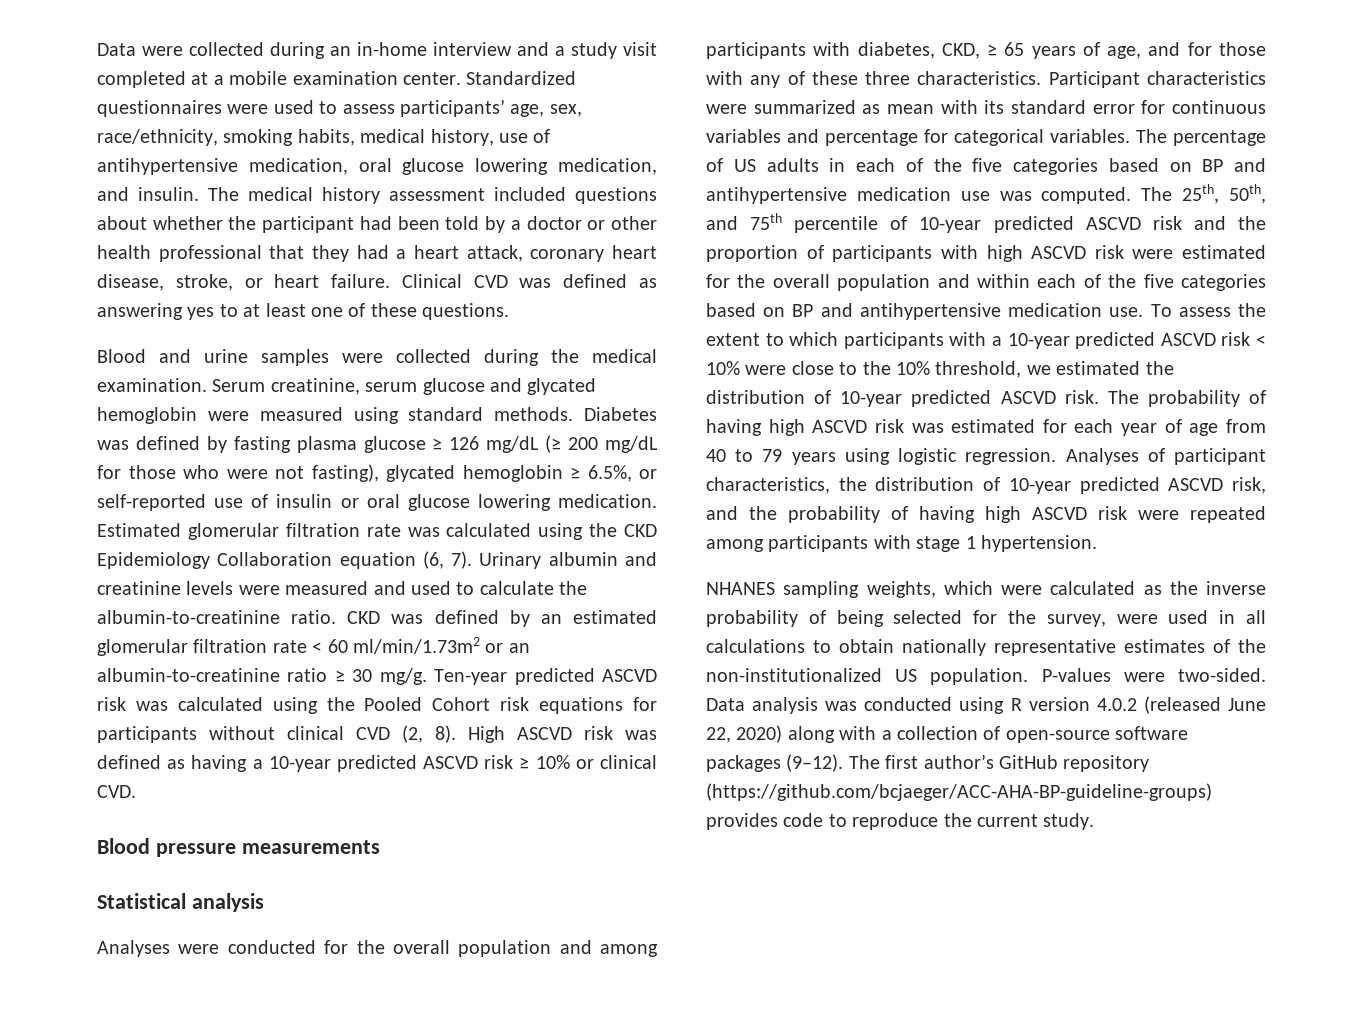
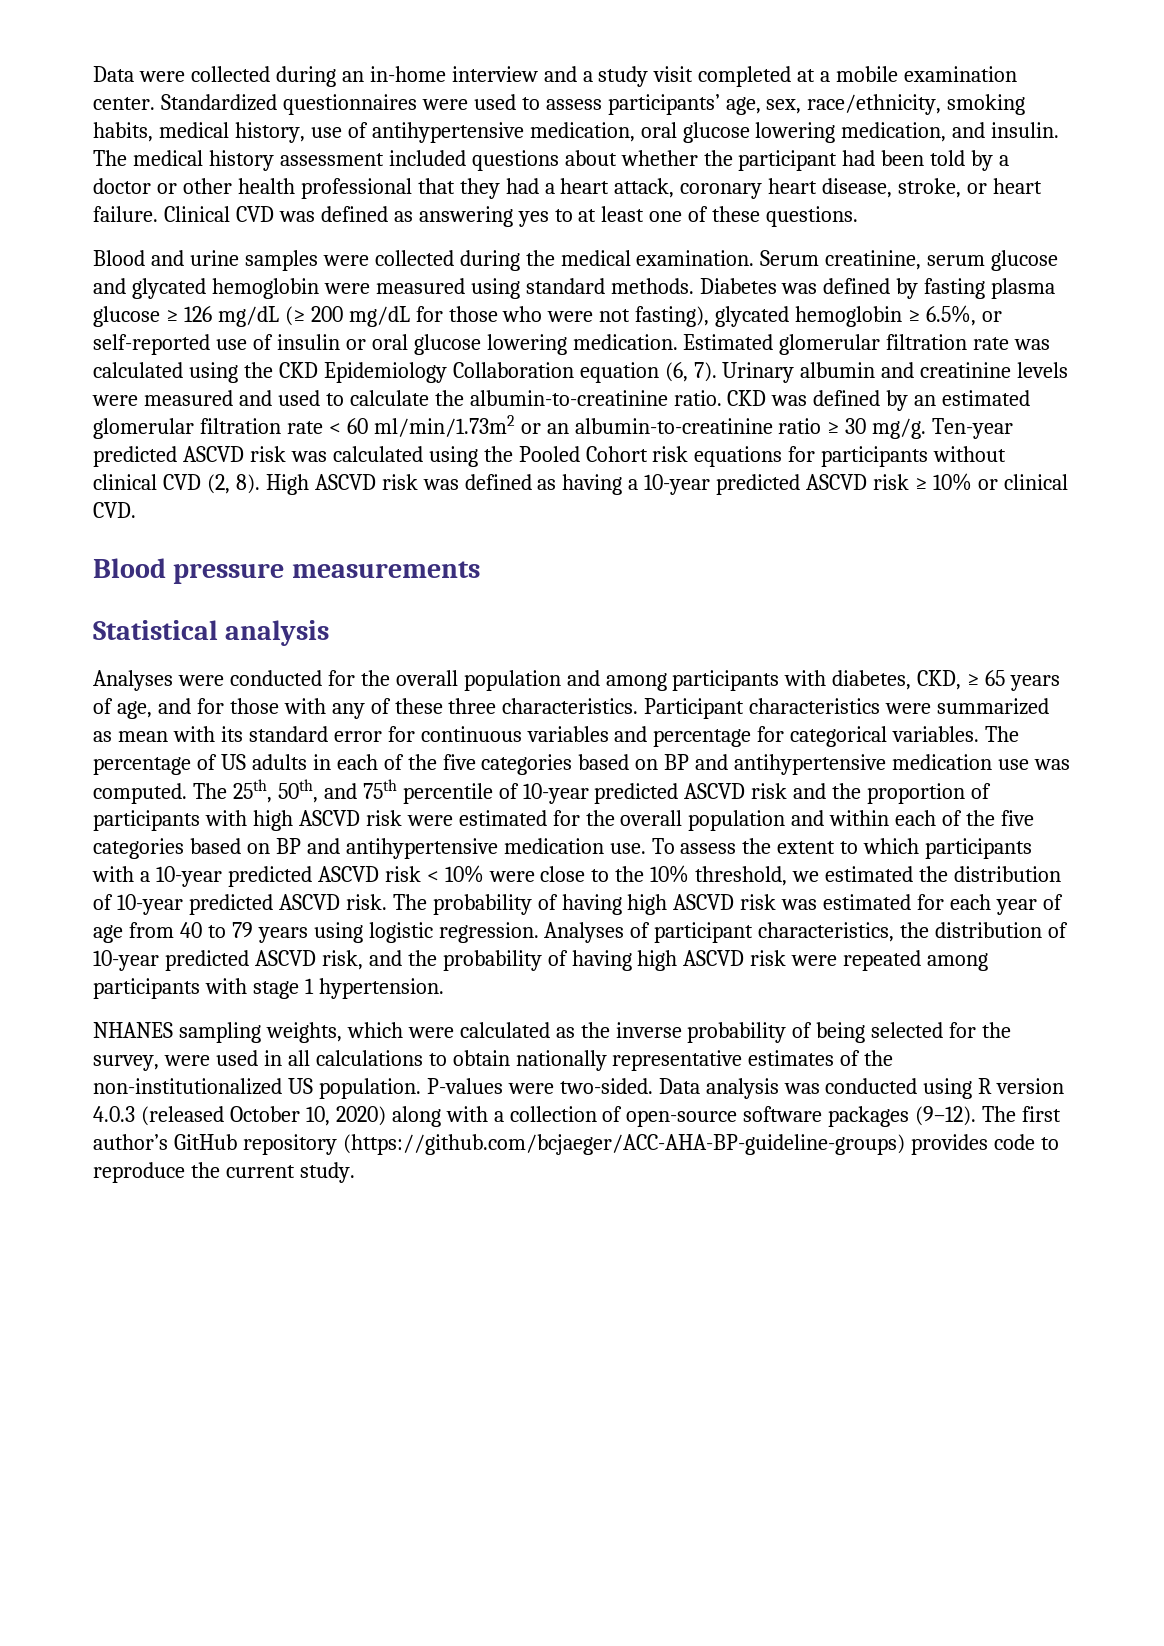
[1096,696,1266,714] [706,727,731,743] 4.0.2 (released June 22, -> [93,1106,330,1126] 4.0.3 (released October 10,

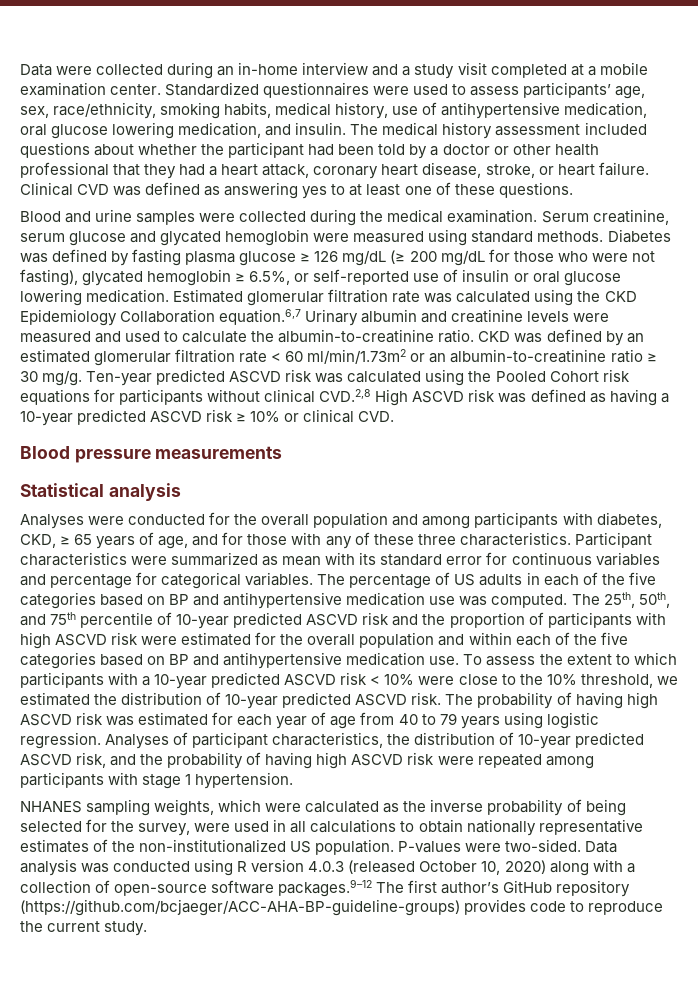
[579,362,717,383] equation (6, 7). -> [219,309,302,325] equation.6,7
[162,474,260,494] CVD (2, 8). -> [319,389,372,402] CVD.2,8
[828,1106,977,1127] packages (9–12). -> [278,879,373,897] packages.9–12

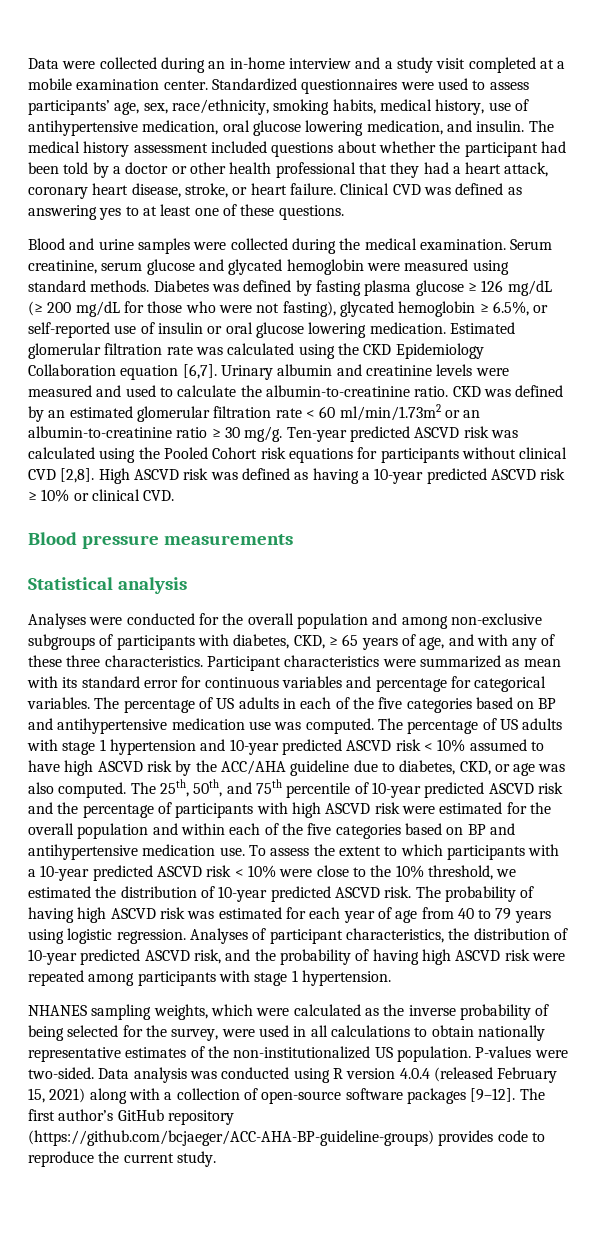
[219,309,302,325] equation.6,7 -> [120,364,217,380] equation [6,7].
[319,389,372,402] CVD.2,8 -> [28,468,95,483] CVD [2,8].
(471, 522) none -> [450,613,542,625] [28,634,114,650] non-exclusive subgroups of
[222,532,288,545] for those -> (474, 640) none
(600, 599) none -> [407,718,563,734] [27,739,544,755] [28,760,566,776] [28,782,156,798] percentage of US adults with stage 1 hypertension and 10-year predicted ASCVD risk < 10% assumed to have high ASCVD risk by the ACC/AHA guideline due to diabetes, CKD, or age was also computed. The
[449,612,525,628] proportion -> [82,804,154,818] percentage
[308,860,546,875] 4.0.3 (released October 10, 2020) -> [399,1067,558,1083] [28,1088,86,1103] 4.0.4 (released February 15, 2021)
[278,879,373,897] packages.9–12 -> [406,1088,516,1104] packages [9–12].

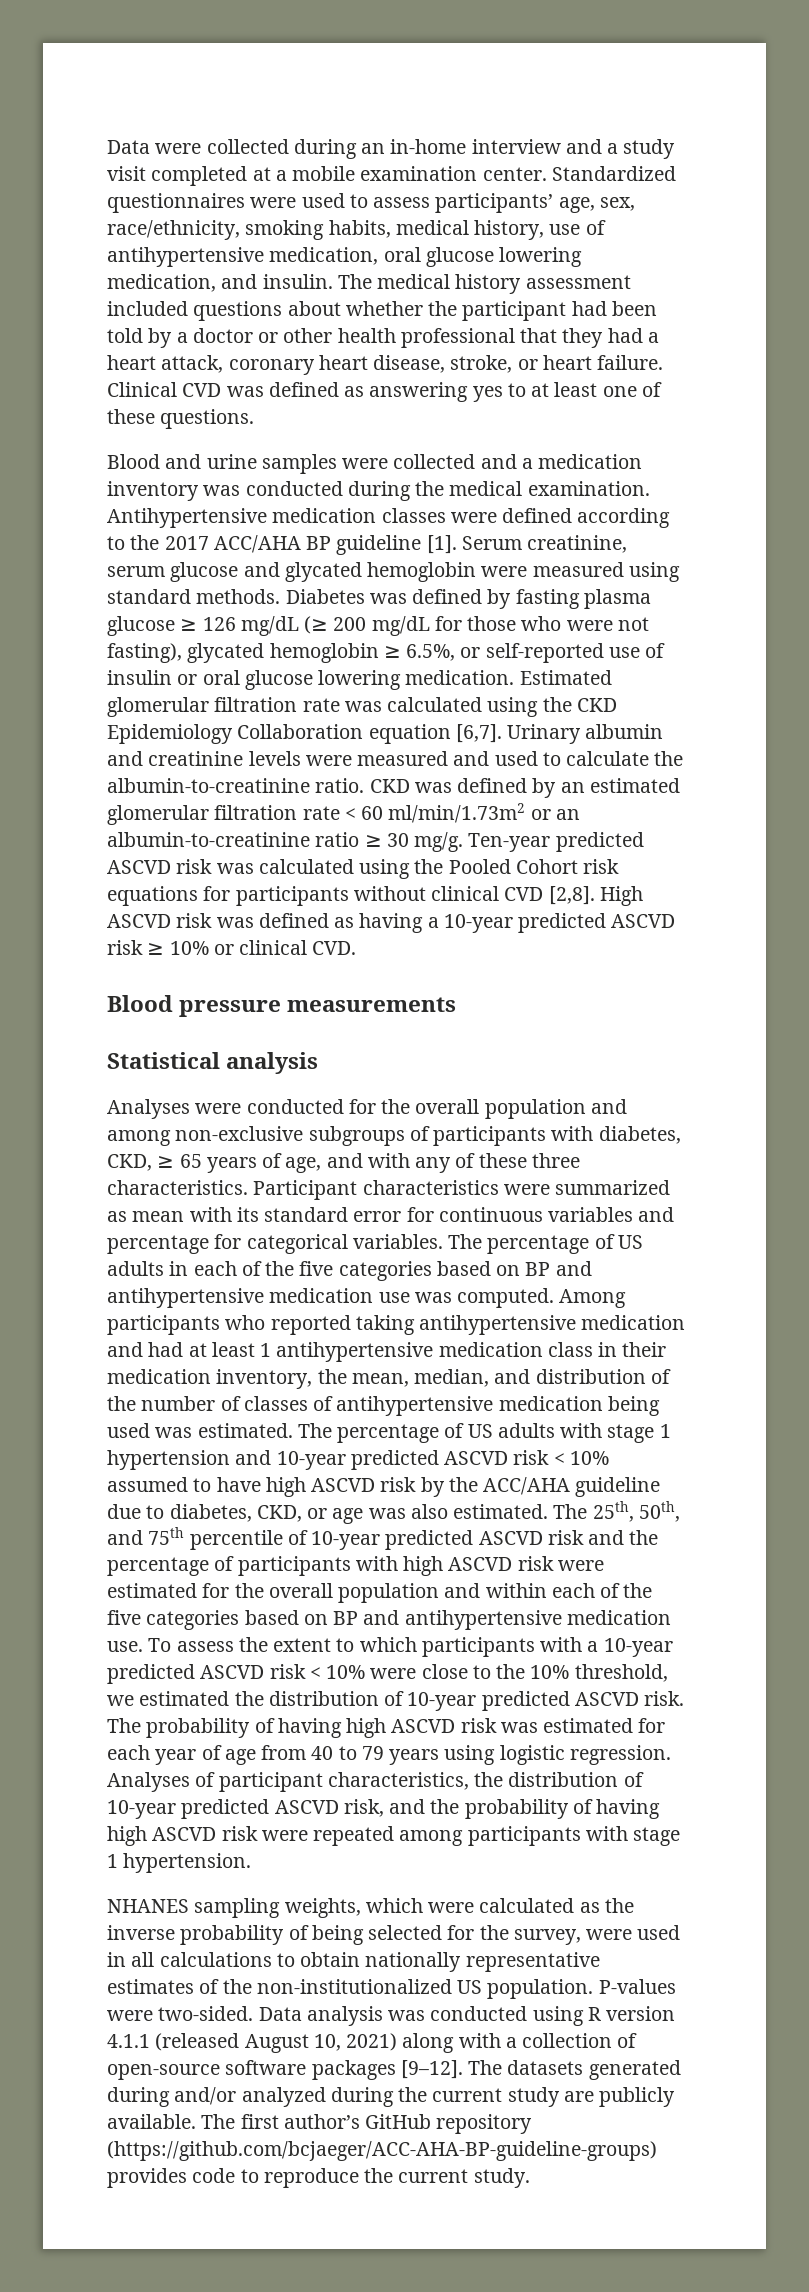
[291,238,506,254] during the medical examination. -> [480,454,643,469] [107,481,650,501] [107,508,671,528] [107,535,457,555] and a medication inventory was conducted during the medical examination. Antihypertensive medication classes were defined according to the 2017 ACC/AHA BP guideline [1].
(374, 726) none -> [559,1289,627,1308] [107,1315,686,1335] [107,1342,667,1362] [107,1369,671,1389] [107,1396,660,1416] [107,1423,293,1438] Among participants who reported taking antihypertensive medication and had at least 1 antihypertensive medication class in their medication inventory, the mean, median, and distribution of the number of classes of antihypertensive medication being used was estimated.
[58,782,127,798] computed. -> [453,1504,549,1519] estimated.
[399,1067,558,1083] [28,1088,45,1103] 4.0.4 (released February 15, -> [107,2033,341,2053] 4.1.1 (released August 10,
(545, 1094) none -> [507,2060,681,2080] [107,2087,676,2107] [107,2114,236,2129] datasets generated during and/or analyzed during the current study are publicly available. The

